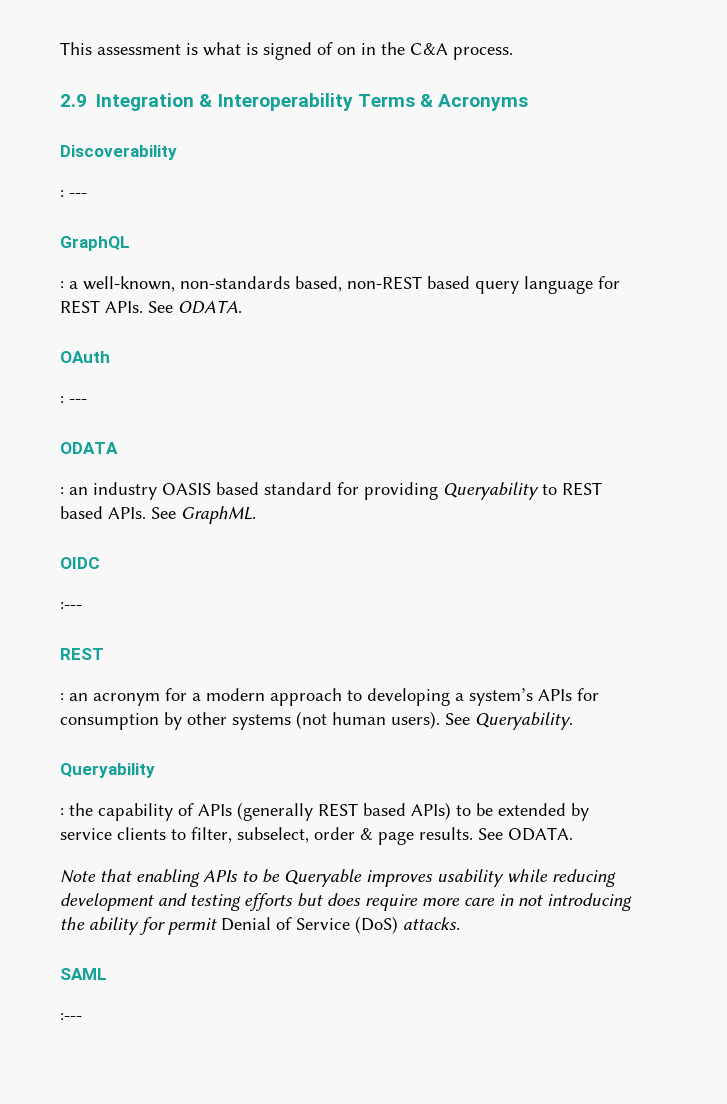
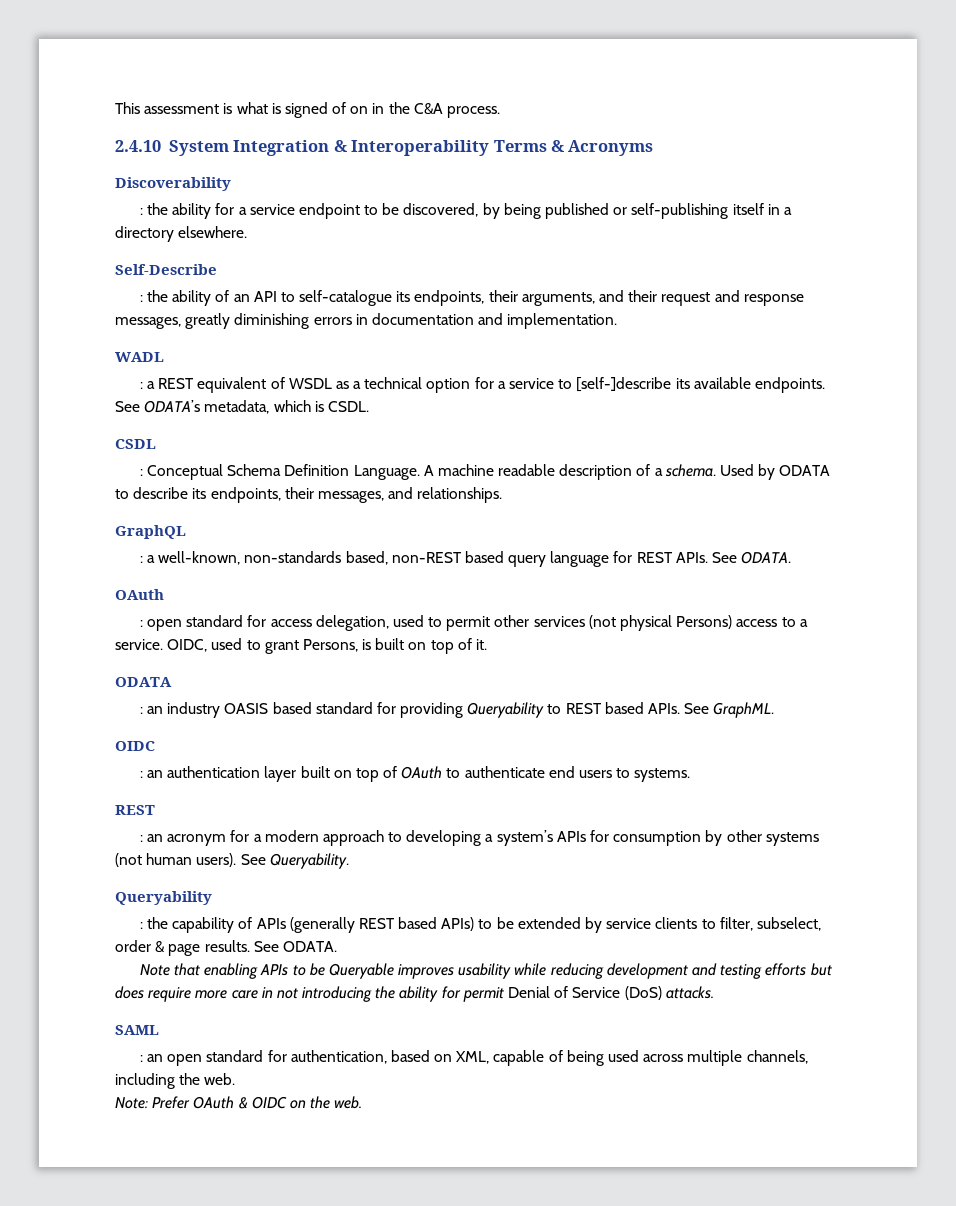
[60,94,87,107] 2.9 -> [115,140,229,156] 2.4.10 System
[69,193,87,198] --- -> [146,203,792,219] [115,226,248,242] [115,264,217,275] [139,290,804,306] [115,313,618,329] [115,352,164,362] [139,377,825,393] [115,400,369,414] [115,439,156,449] [139,464,831,480] [115,487,503,503] the ability for a service endpoint to be discovered, by being published or self-publishing itself in a directory elsewhere. // Self-Describe // : the ability of an API to self-catalogue its endpoints, their arguments, and their request and response messages, greatly diminishing errors in documentation and implementation. // WADL // : a REST equivalent of WSDL as a technical option for a service to [self-]describe its available endpoints. See ODATA’s metadata, which is CSDL. // CSDL // : Conceptual Schema Definition Language. A machine readable description of a schema. Used by ODATA to describe its endpoints, their messages, and relationships.
[69,399,87,404] --- -> [146,615,808,631] [115,638,488,654] open standard for access delegation, used to permit other services (not physical Persons) access to a service. OIDC, used to grant Persons, is built on top of it.
[60,602,82,610] :--- -> [139,766,691,782] : an authentication layer built on top of OAuth to authenticate end users to systems.
[60,1013,82,1021] :--- -> [139,1050,808,1066] [115,1073,236,1089] [115,1096,363,1109] : an open standard for authentication, based on XML, capable of being used across multiple channels, including the web. // Note: Prefer OAuth & OIDC on the web.

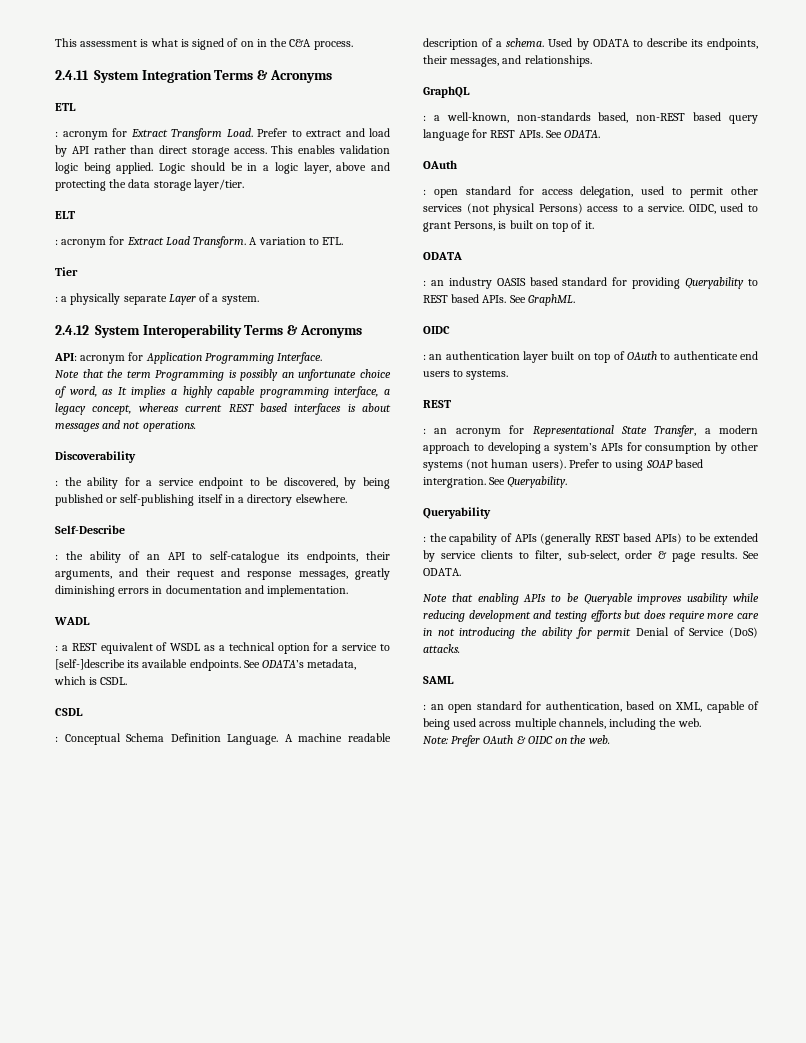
[115,140,161,152] 2.4.10 -> [55,70,89,80] 2.4.11
[333,140,654,156] & Interoperability Terms & Acronyms -> [214,70,332,83] [55,103,76,111] [55,128,390,140] [55,145,390,157] [55,162,390,174] [55,179,244,191] [55,211,75,219] [55,236,344,248] [55,267,78,276] [55,293,259,305] [55,324,362,338] [54,352,323,364] [55,369,391,381] [55,386,391,398] [55,403,391,415] [55,420,196,432] Terms & Acronyms // ETL // : acronym for Extract Transform Load. Prefer to extract and load by API rather than direct storage access. This enables validation logic being applied. Logic should be in a logic layer, above and protecting the data storage layer/tier. // ELT // : acronym for Extract Load Transform. A variation to ETL. // Tier // : a physically separate Layer of a system. // 2.4.12 System Interoperability Terms & Acronyms // API: acronym for Application Programming Interface. // Note that the term Programming is possibly an unfortunate choice of word, as It implies a highly capable programming interface, a legacy concept, whereas current REST based interfaces is about messages and not operations.
(250, 836) none -> [532,425,697,437] Representational State Transfer,
(237, 860) none -> [568,459,703,471] [423,477,486,488] Prefer to using SOAP based intergration.
[756,917,821,931] subselect, -> [567,550,619,561] sub-select,

